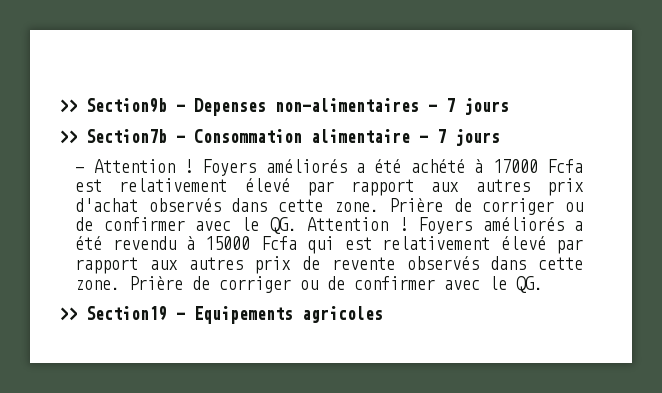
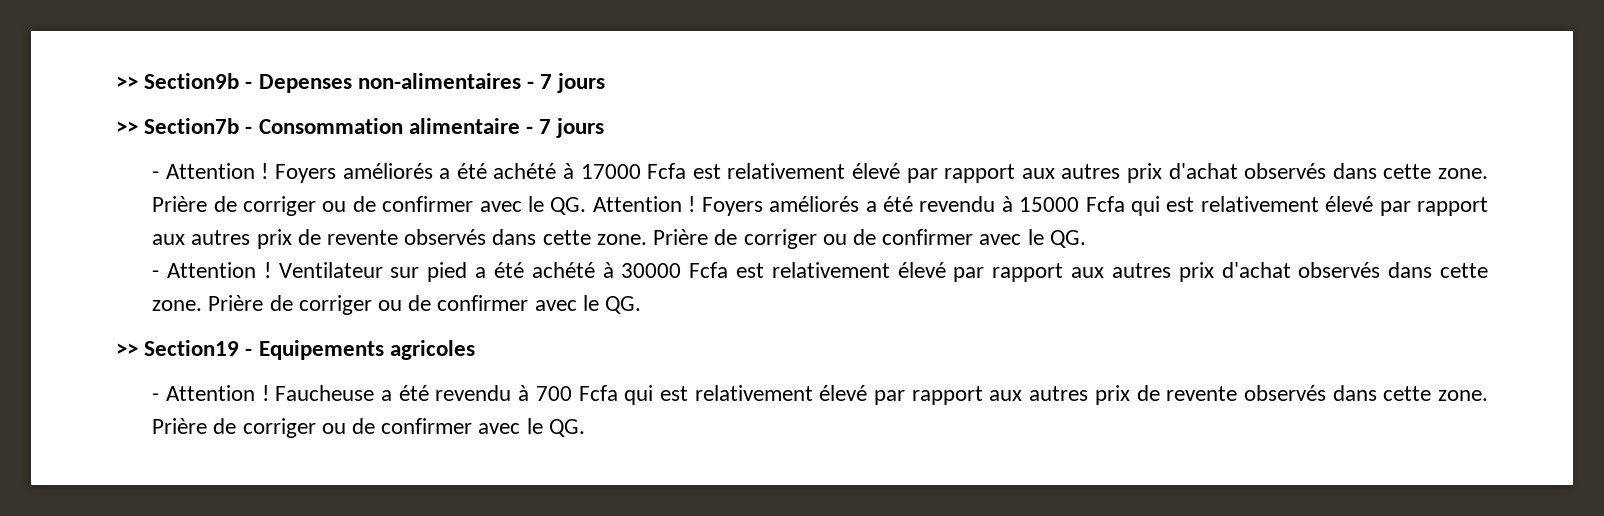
(544, 284) none -> [152,262,1488,282] [152,295,642,315] // - Attention ! Ventilateur sur pied a été achété à 30000 Fcfa est relativement élevé par rapport aux autres prix d'achat observés dans cette zone. Prière de corriger ou de confirmer avec le QG.
(383, 314) none -> [152,385,1489,405] [152,418,585,438] // - Attention ! Faucheuse a été revendu à 700 Fcfa qui est relativement élevé par rapport aux autres prix de revente observés dans cette zone. Prière de corriger ou de confirmer avec le QG.

